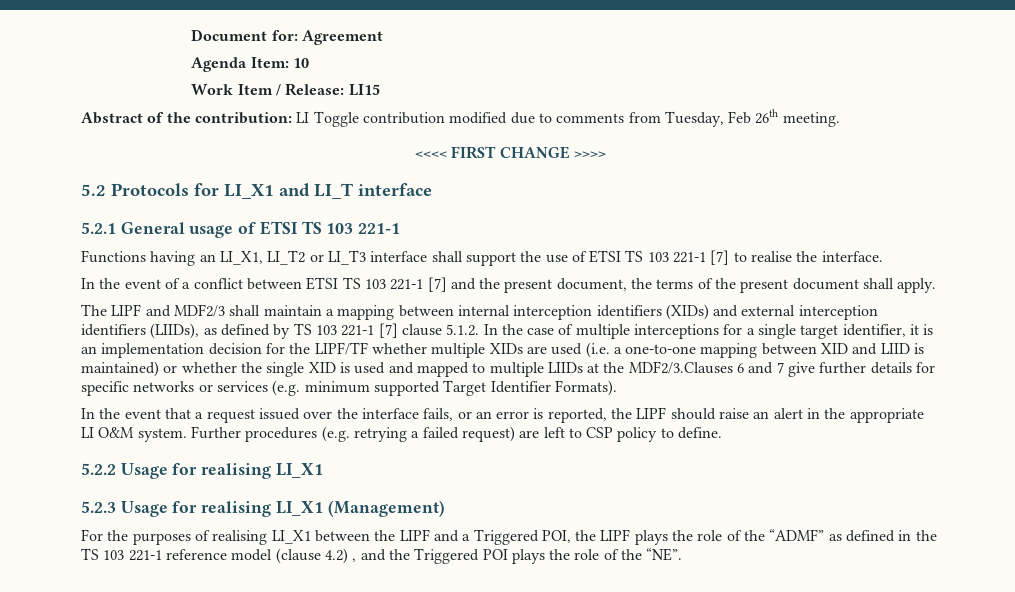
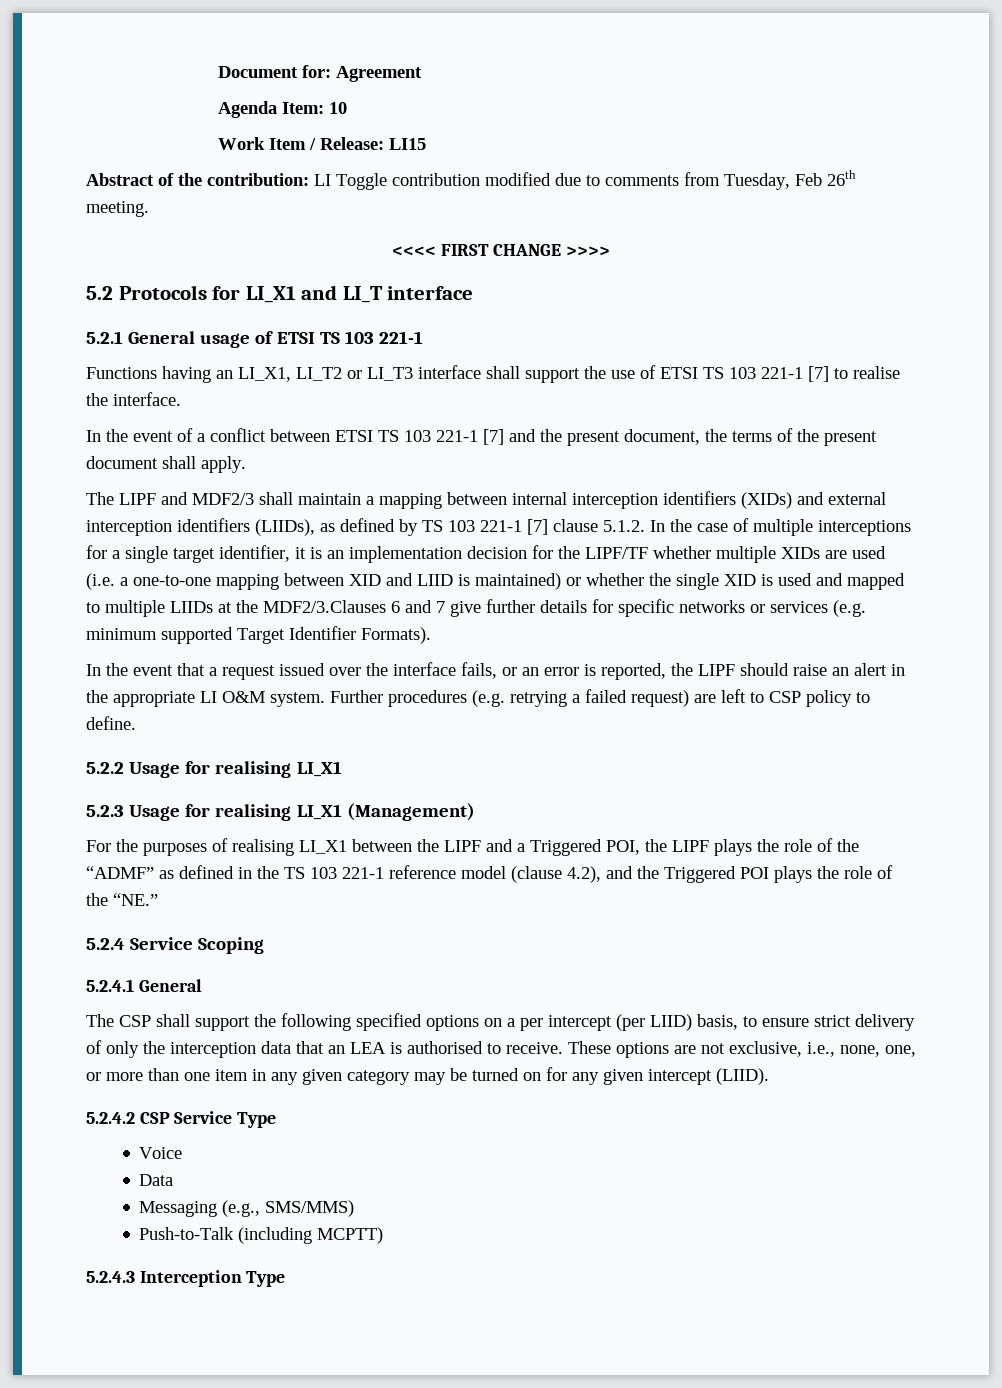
[324,548,357,564] 4.2) , -> [567,866,601,883] 4.2),
[646,548,683,561] “NE”. -> [113,893,158,906] [86,937,265,954] [86,979,202,992] [86,1013,915,1031] [86,1040,916,1058] [86,1067,769,1085] [86,1111,277,1128] [139,1147,183,1159] [139,1174,174,1186] [139,1200,355,1217] [139,1227,384,1244] [86,1270,286,1287] “NE.” // 5.2.4 Service Scoping // 5.2.4.1 General // The CSP shall support the following specified options on a per intercept (per LIID) basis, to ensure strict delivery of only the interception data that an LEA is authorised to receive. These options are not exclusive, i.e., none, one, or more than one item in any given category may be turned on for any given intercept (LIID). // 5.2.4.2 CSP Service Type // Voice // Data // Messaging (e.g., SMS/MMS) // Push-to-Talk (including MCPTT) // 5.2.4.3 Interception Type

